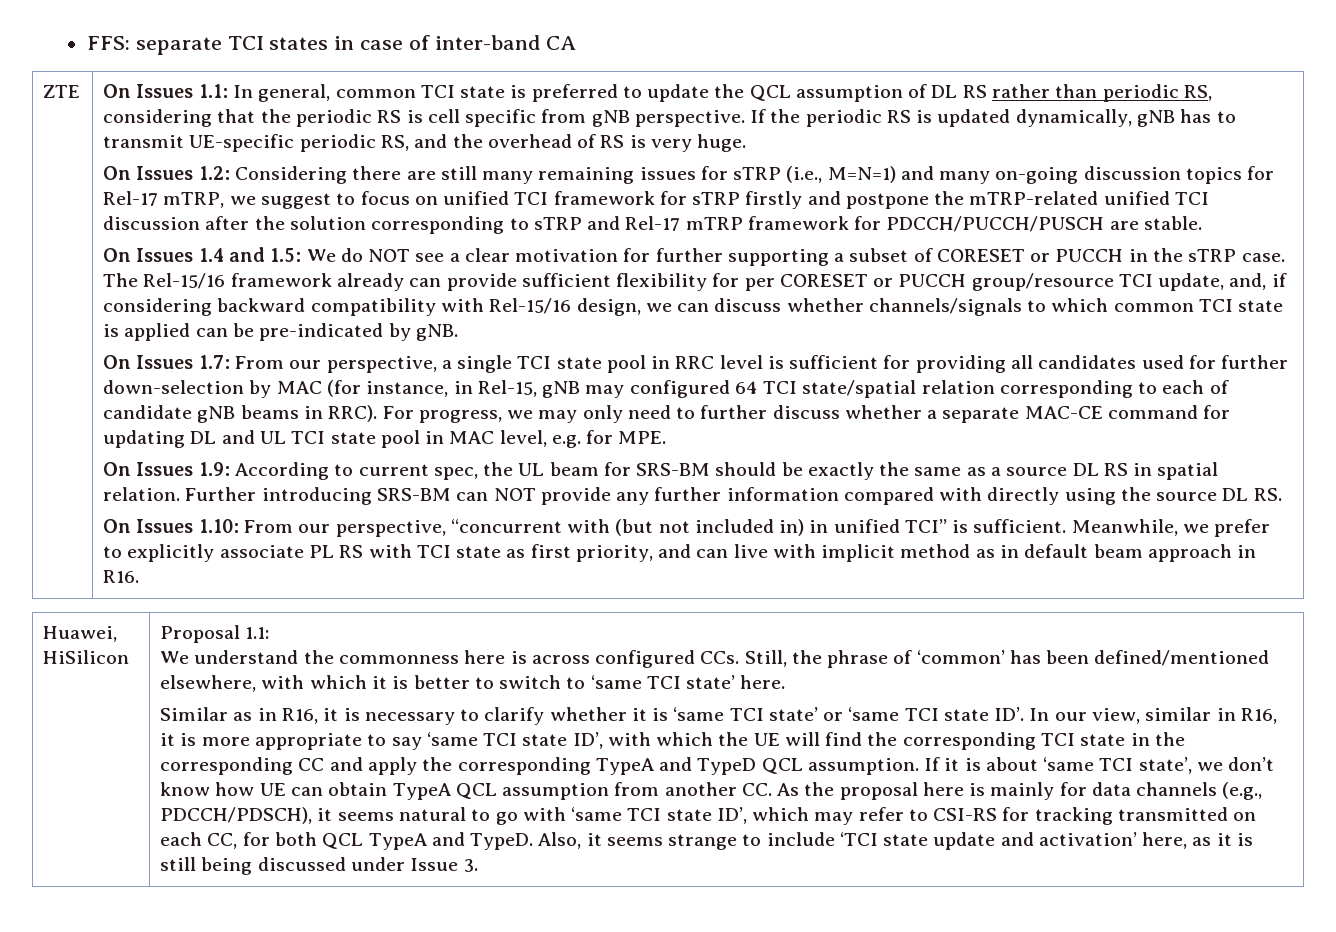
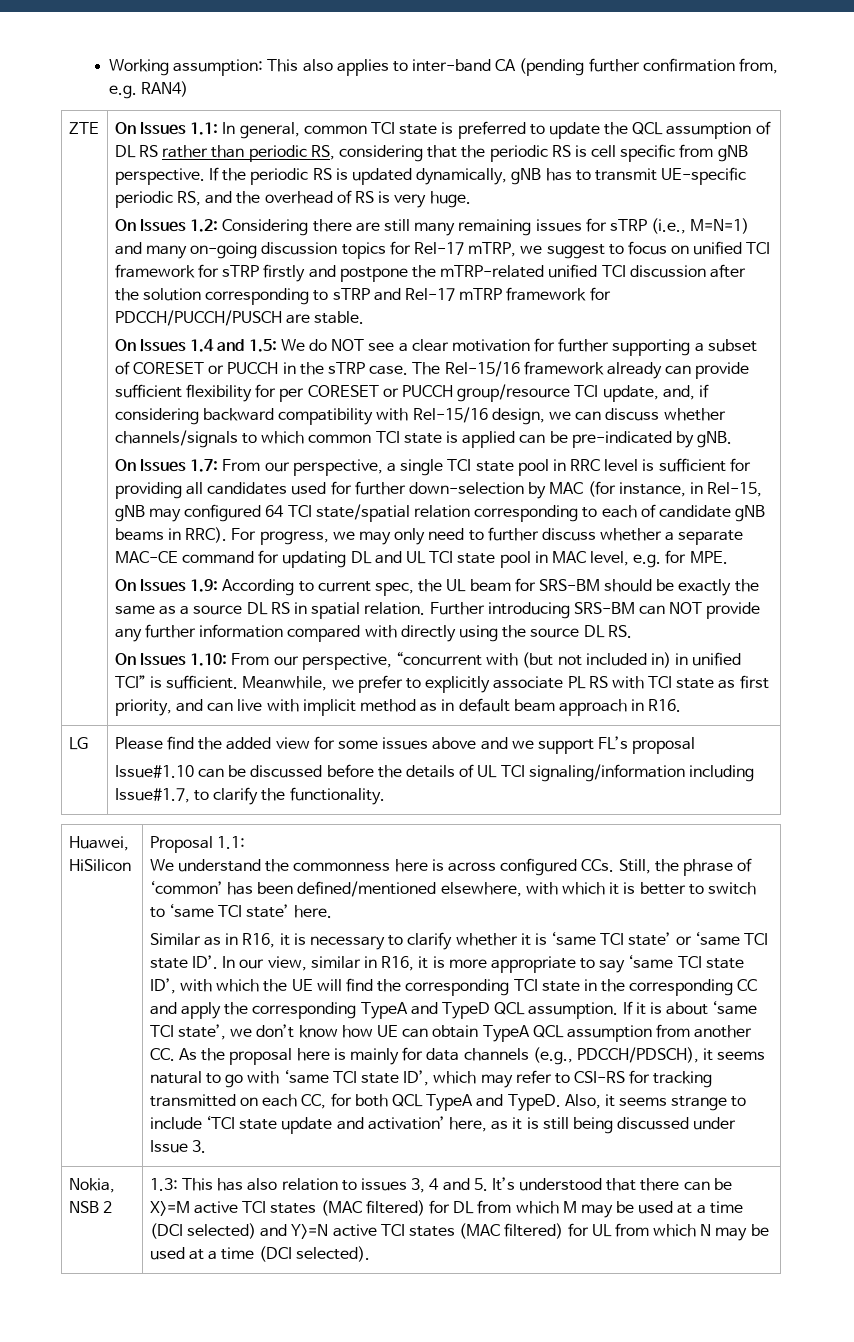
[86,35,577,55] FFS: separate TCI states in case of inter-band CA -> [109,58,779,76] [109,81,189,99] Working assumption: This also applies to inter-band CA (pending further confirmation from, e.g. RAN4)
(140, 576) none -> [68,737,88,750] [114,736,696,754] [114,764,754,782] [114,787,385,805] // LG | Please find the added view for some issues above and we support FL’s proposal // Issue#1.10 can be discussed before the details of UL TCI signaling/information including Issue#1.7, to clarify the functionality.
(478, 865) none -> [68,1178,115,1193] [68,1201,113,1213] [149,1177,732,1193] [149,1200,743,1218] [149,1223,769,1241] [149,1246,370,1262] // Nokia, NSB 2 | 1.3: This has also relation to issues 3, 4 and 5. It’s understood that there can be X>=M active TCI states (MAC filtered) for DL from which M may be used at a time (DCI selected) and Y>=N active TCI states (MAC filtered) for UL from which N may be used at a time (DCI selected).

